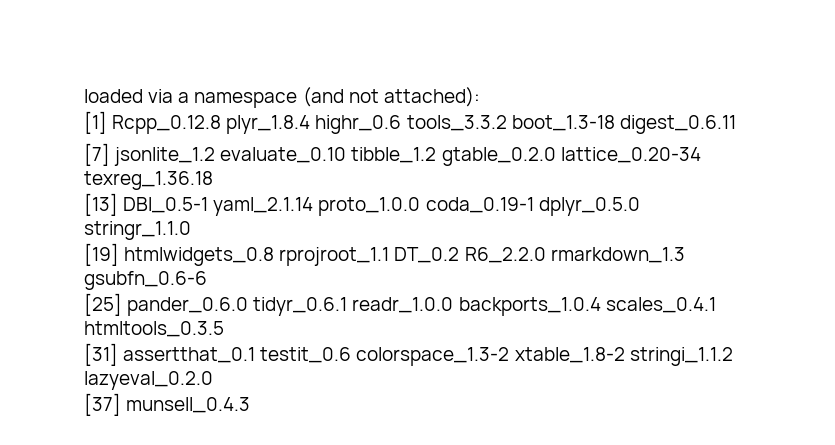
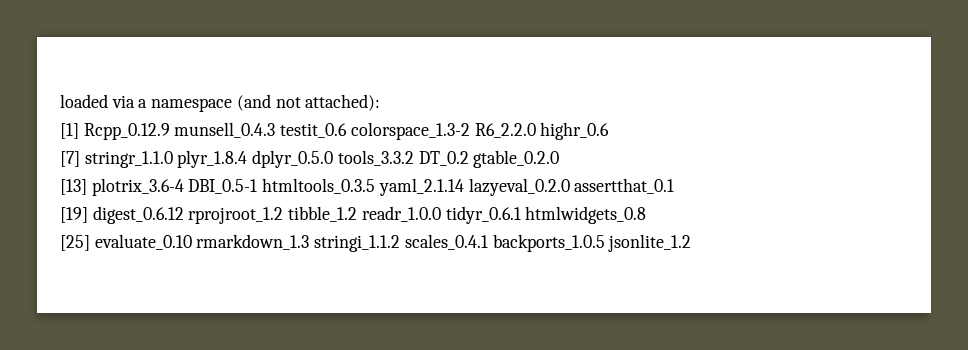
[112,115,736,134] [84,143,437,166] Rcpp_0.12.8 plyr_1.8.4 highr_0.6 tools_3.3.2 boot_1.3-18 digest_0.6.11 // [7] jsonlite_1.2 evaluate_0.10 tibble_1.2 -> [83,122,610,140] [60,150,469,168] Rcpp_0.12.9 munsell_0.4.3 testit_0.6 colorspace_1.3-2 R6_2.2.0 highr_0.6 // [7] stringr_1.1.0 plyr_1.8.4 dplyr_0.5.0 tools_3.3.2 DT_0.2
[560,147,701,163] [84,171,213,190] lattice_0.20-34 texreg_1.36.18 -> (560, 159) none
[123,197,640,216] [84,221,191,240] [84,243,685,266] [84,271,207,290] [84,293,716,316] [84,321,224,337] [84,343,733,366] [84,371,213,390] [84,393,251,416] DBI_0.5-1 yaml_2.1.14 proto_1.0.0 coda_0.19-1 dplyr_0.5.0 stringr_1.1.0 // [19] htmlwidgets_0.8 rprojroot_1.1 DT_0.2 R6_2.2.0 rmarkdown_1.3 gsubfn_0.6-6 // [25] pander_0.6.0 tidyr_0.6.1 readr_1.0.0 backports_1.0.4 scales_0.4.1 htmltools_0.3.5 // [31] assertthat_0.1 testit_0.6 colorspace_1.3-2 xtable_1.8-2 stringi_1.1.2 lazyeval_0.2.0 // [37] munsell_0.4.3 -> [91,178,675,196] [60,206,647,224] [60,234,692,252] plotrix_3.6-4 DBI_0.5-1 htmltools_0.3.5 yaml_2.1.14 lazyeval_0.2.0 assertthat_0.1 // [19] digest_0.6.12 rprojroot_1.2 tibble_1.2 readr_1.0.0 tidyr_0.6.1 htmlwidgets_0.8 // [25] evaluate_0.10 rmarkdown_1.3 stringi_1.1.2 scales_0.4.1 backports_1.0.5 jsonlite_1.2

